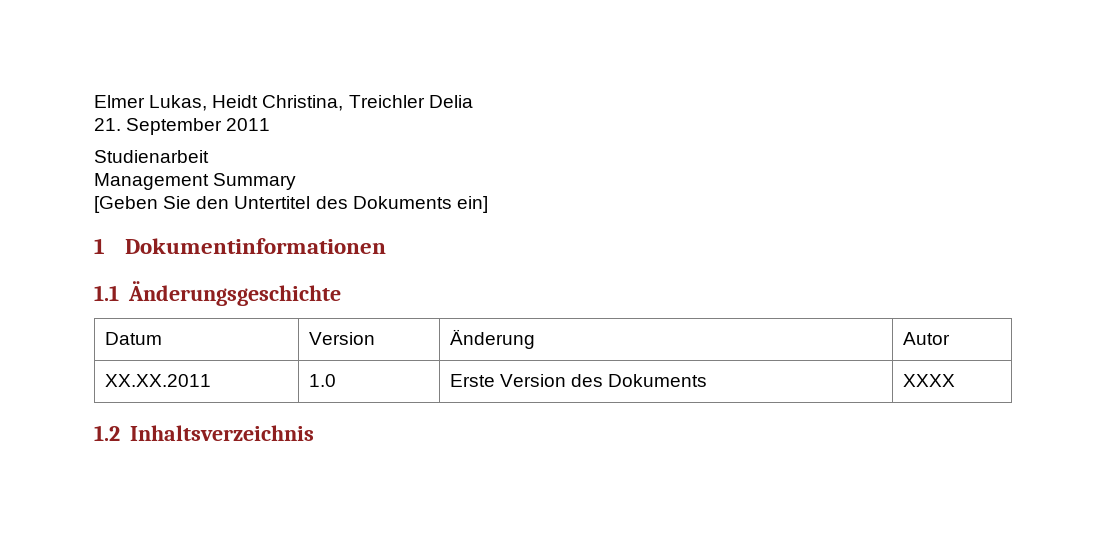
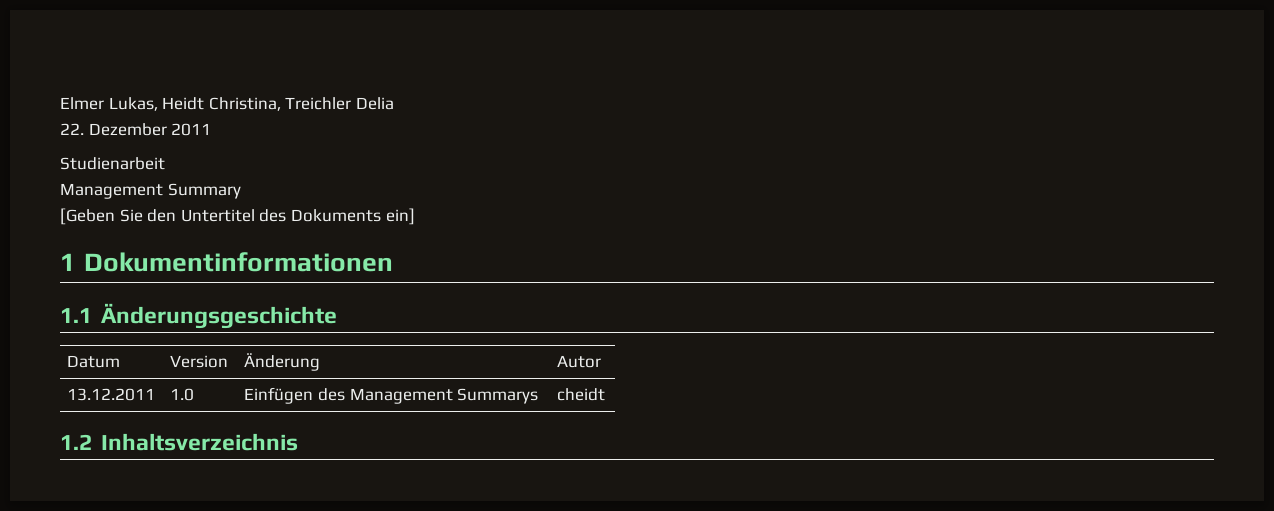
[94,118,223,135] 21. September -> [60,123,167,136] 22. Dezember
[104,374,211,387] XX.XX.2011 -> [67,388,156,401] 13.12.2011
[449,374,708,387] [902,374,955,387] Erste Version des Dokuments | XXXX -> [244,387,539,404] [557,388,606,401] Einfügen des Management Summarys | cheidt

